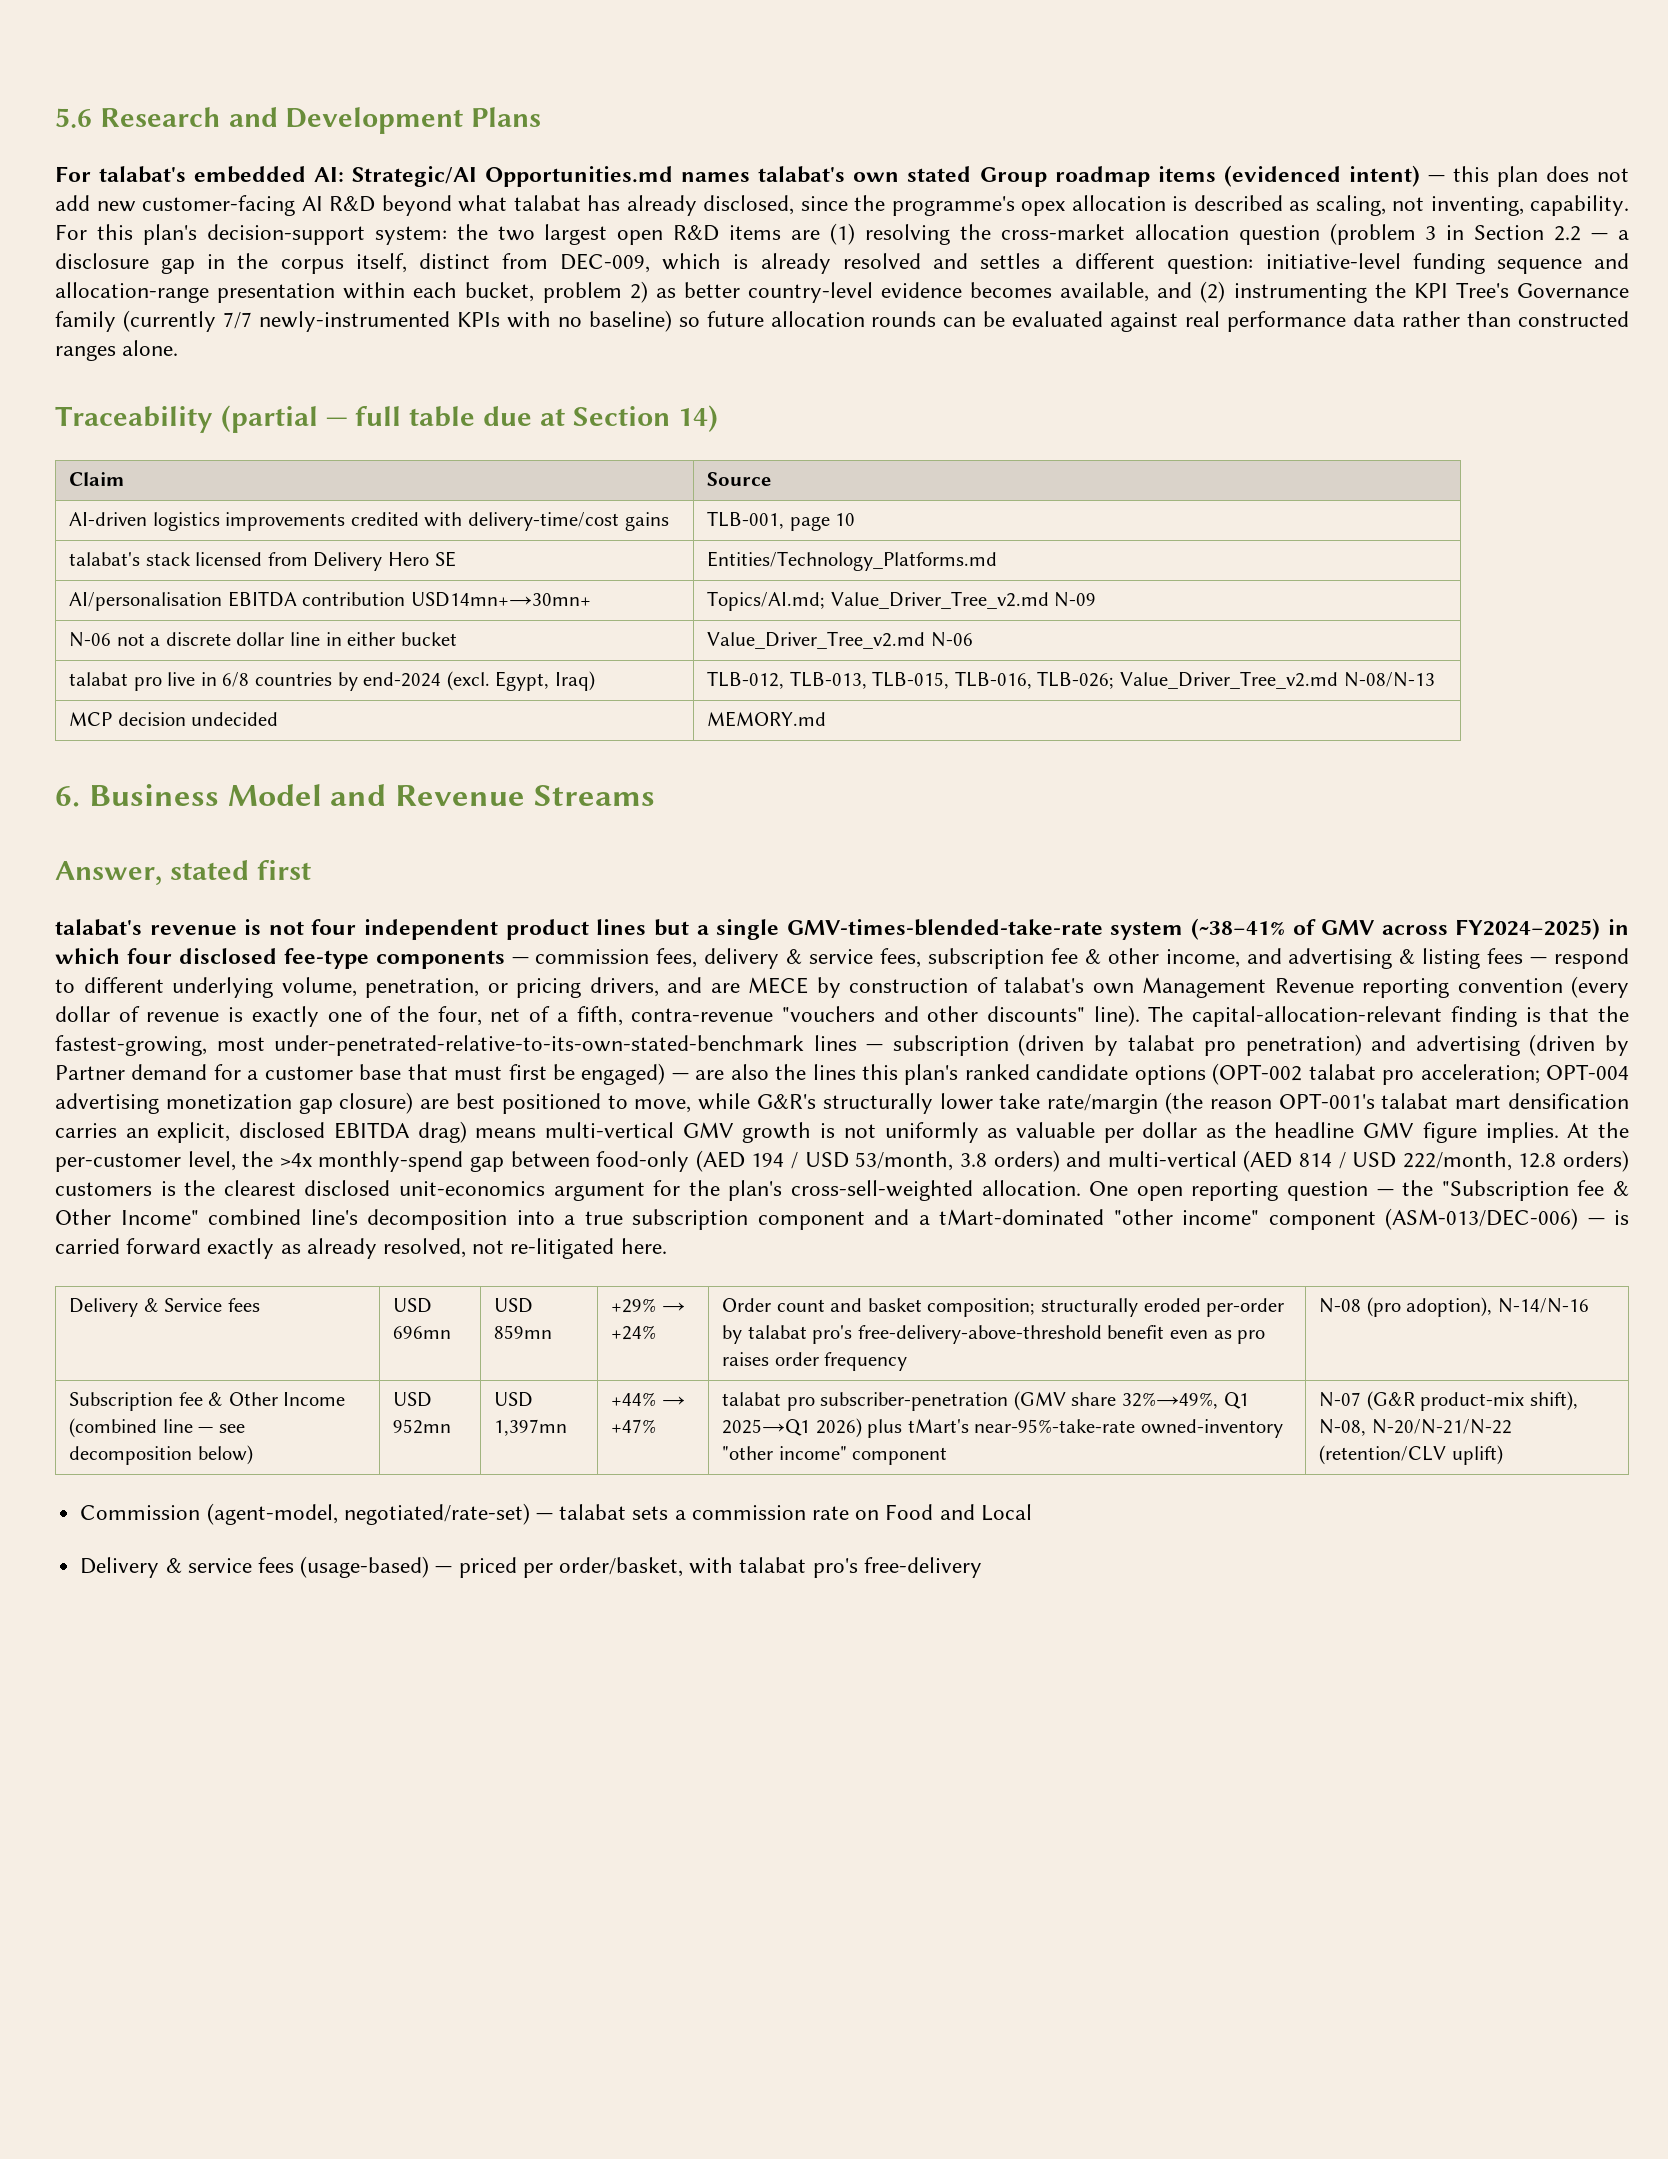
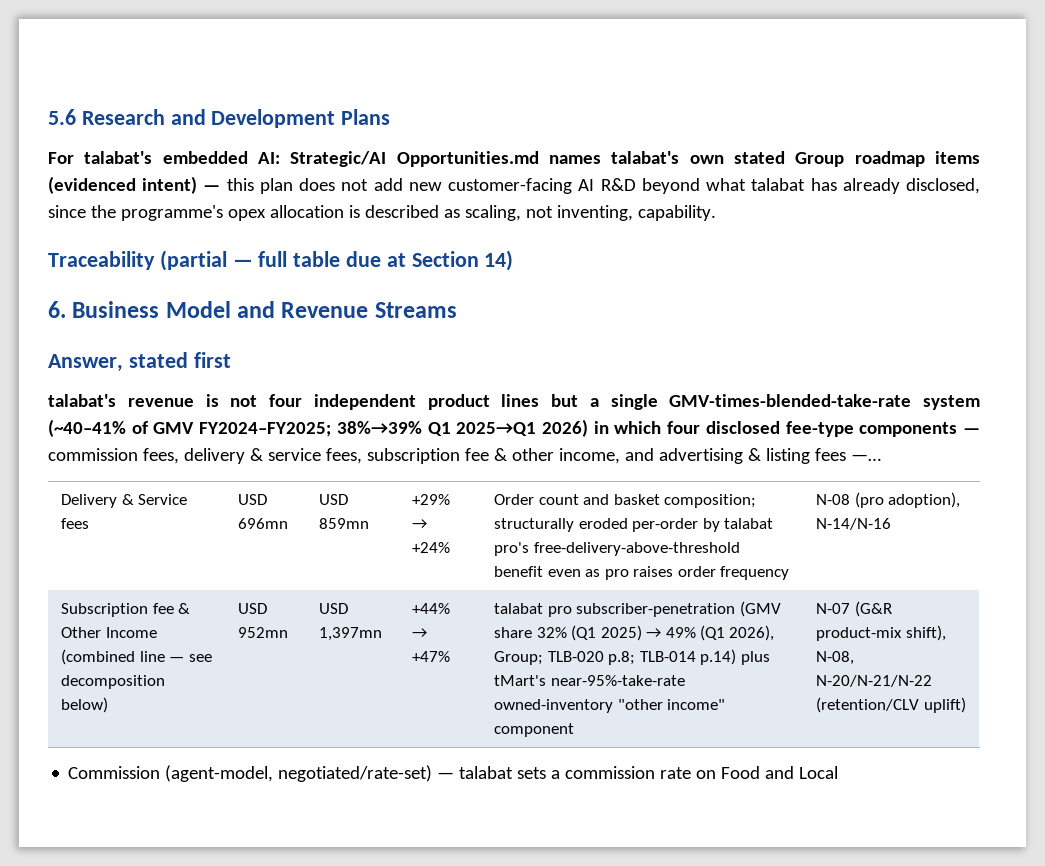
[55,223,1630,245] [55,253,1629,274] [55,281,1630,303] [55,310,1630,332] [55,340,179,361] For this plan's decision-support system: the two largest open R&D items are (1) resolving the cross-market allocation question (problem 3 in Section 2.2 — a disclosure gap in the corpus itself, distinct from DEC-009, which is already resolved and settles a different question: initiative-level funding sequence and allocation-range presentation within each bucket, problem 2) as better country-level evidence becomes available, and (2) instrumenting the KPI Tree's Governance family (currently 7/7 newly-instrumented KPIs with no baseline) so future allocation rounds can be evaluated against real performance data rather than constructed ranges alone. -> (716, 213) none
[69,472,125,486] [707,472,772,486] [69,512,669,531] [707,511,856,531] [69,551,456,571] [707,551,998,571] [69,591,591,611] [707,591,1097,611] [69,632,457,647] [707,631,973,649] [69,671,595,691] [707,671,1435,689] [69,712,279,726] [707,711,827,727] // Claim | Source // AI-driven logistics improvements credited with delivery-time/cost gains | TLB-001, page 10 // talabat's stack licensed from Delivery Hero SE | Entities/Technology_Platforms.md // AI/personalisation EBITDA contribution USD14mn+→30mn+ | Topics/AI.md; Value_Driver_Tree_v2.md N-09 // N-06 not a discrete dollar line in either bucket | Value_Driver_Tree_v2.md N-06 // talabat pro live in 6/8 countries by end-2024 (excl. Egypt, Iraq) | TLB-012, TLB-013, TLB-015, TLB-016, TLB-026; Value_Driver_Tree_v2.md N-08/N-13 // MCP decision undecided | MEMORY.md -> (514, 260) none
[1190,918,1285,940] (~38–41% -> [48,419,126,437] (~40–41%
[1381,918,1601,940] across FY2024–2025) -> [199,419,588,437] FY2024–FY2025; 38%→39% Q1 2025→Q1 2026)
[1530,948,1629,969] [55,976,1629,998] [55,1005,1629,1027] [55,1034,1630,1056] [55,1063,1630,1085] [55,1092,1629,1114] [55,1121,1629,1143] [55,1150,1630,1172] [55,1180,1629,1201] [55,1208,1629,1230] [55,1238,667,1259] — respond to different underlying volume, penetration, or pricing drivers, and are MECE by construction of talabat's own Management Revenue reporting convention (every dollar of revenue is exactly one of the four, net of a fifth, contra-revenue "vouchers and other discounts" line). The capital-allocation-relevant finding is that the fastest-growing, most under-penetrated-relative-to-its-own-stated-benchmark lines — subscription (driven by talabat pro penetration) and advertising (driven by Partner demand for a customer base that must first be engaged) — are also the lines this plan's ranked candidate options (OPT-002 talabat pro acceleration; OPT-004 advertising monetization gap closure) are best positioned to move, while G&R's structurally lower take rate/margin (the reason OPT-001's talabat mart densification carries an explicit, disclosed EBITDA drag) means multi-vertical GMV growth is not uniformly as valuable per dollar as the headline GMV figure implies. At the per-customer level, the >4x monthly-spend gap between food-only (AED 194 / USD 53/month, 3.8 orders) and multi-vertical (AED 814 / USD 222/month, 12.8 orders) customers is the clearest disclosed unit-economics argument for the plan's cross-sell-weighted allocation. One open reporting question — the "Subscription fee & Other Income" combined line's decomposition into a true subscription component and a tMart-dominated "other income" component (ASM-013/DEC-006) — is carried forward exactly as already resolved, not re-litigated here. -> [850,454,881,461] —…
[1122,1392,1249,1409] [722,1418,862,1438] 32%→49%, Q1 2025→Q1 2026) -> [536,625,775,641] [494,649,737,665] 32% (Q1 2025) → 49% (Q1 2026), Group; TLB-020 p.8; TLB-014 p.14)
[80,1556,982,1578] // Delivery & service fees (usage-based) — priced per order/basket, with talabat pro's free-delivery -> (839, 772) none

